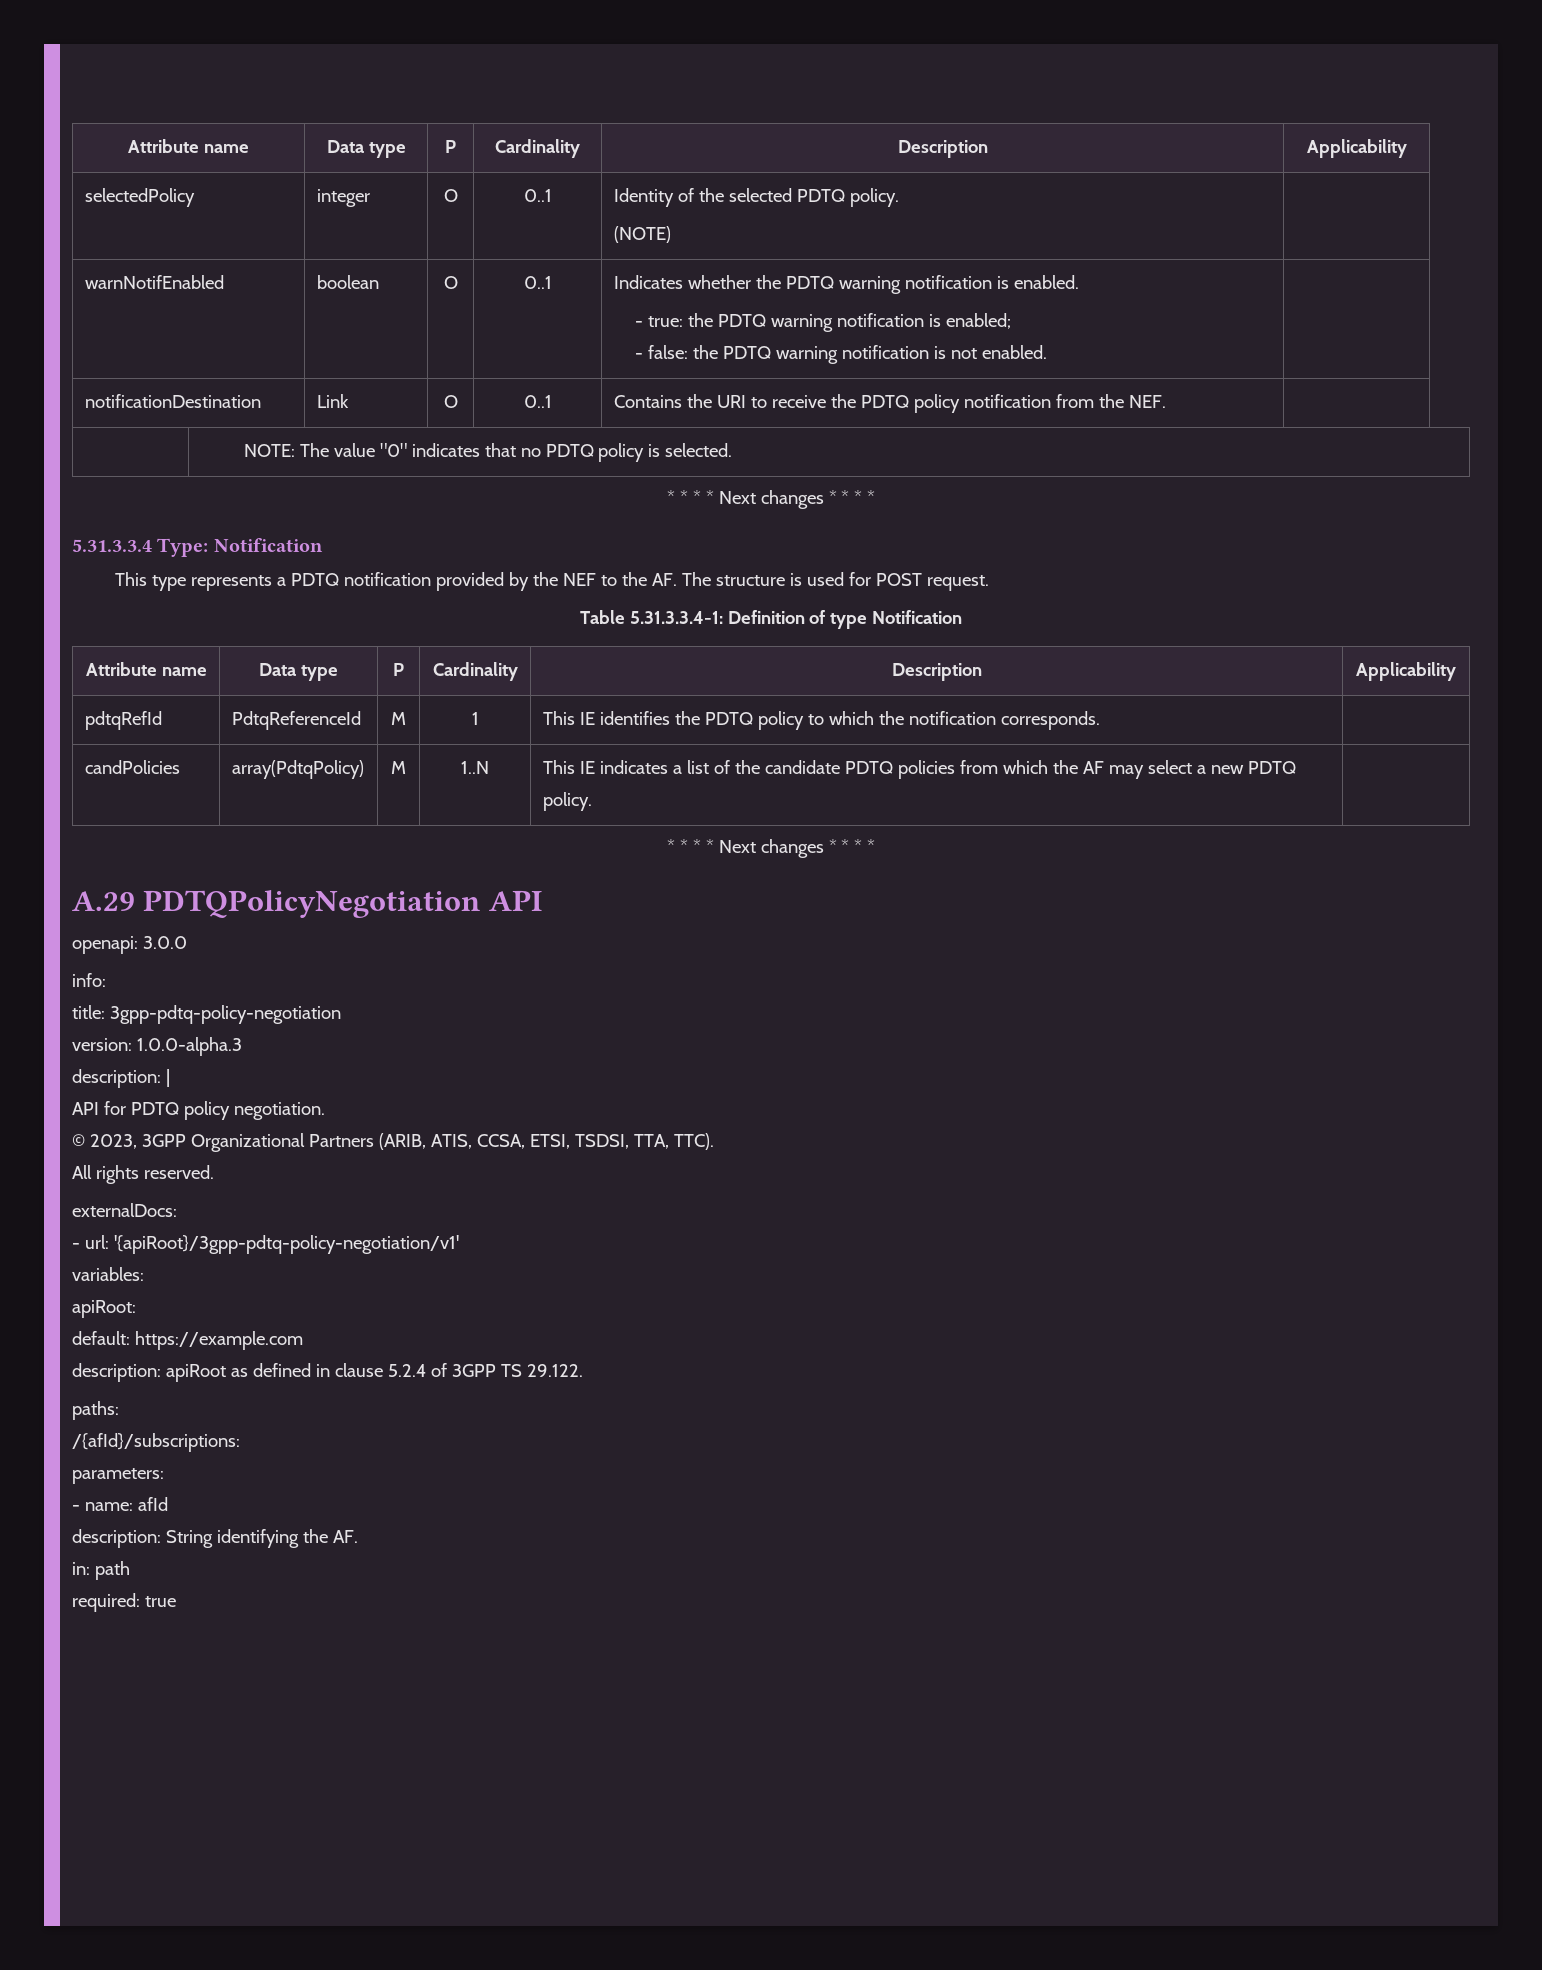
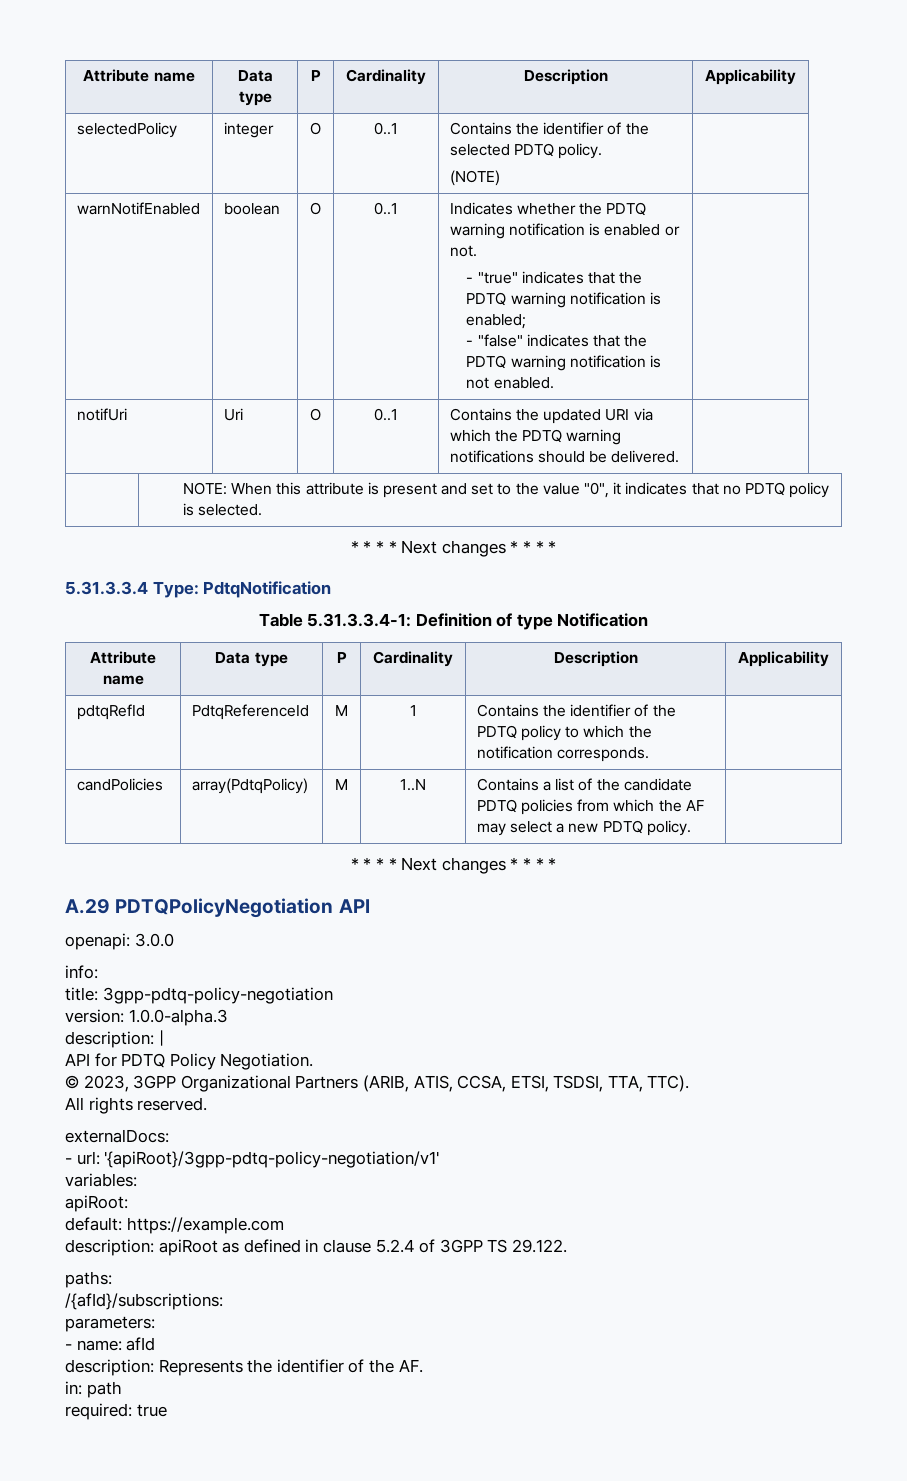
[613,188,674,207] Identity -> [449,122,605,135] Contains the identifier
[1013,275,1079,289] [635,316,684,327] enabled. // - true: -> [604,224,680,236] [449,245,477,257] [466,271,616,284] enabled or not. // - "true" indicates that
[648,345,689,359] false: -> [477,334,621,347] "false" indicates that
[84,394,261,408] [316,394,349,408] [443,395,458,408] [523,395,552,408] [613,394,1166,413] [243,443,407,457] notificationDestination | Link | O | 0..1 | Contains the URI to receive the PDTQ policy notification from the NEF. | // | NOTE: The value "0" -> [76,408,127,421] [223,408,243,421] [310,408,321,421] [374,408,398,421] [449,408,653,424] [449,429,622,445] [449,450,680,463] [183,482,622,498] notifUri | Uri | O | 0..1 | Contains the updated URI via which the PDTQ warning notifications should be delivered. | // | NOTE: When this attribute is present and set to the value "0", it
[213,538,323,552] [115,572,990,591] Notification // This type represents a PDTQ notification provided by the NEF to the AF. The structure is used for POST request. -> [203,581,332,598] PdtqNotification
[542,711,670,725] This IE identifies -> [476,704,649,717] Contains the identifier of
[542,760,668,774] This IE indicates -> [476,778,539,791] Contains
[183,1101,325,1120] policy negotiation. -> [169,1053,314,1070] Policy Negotiation.
[165,1529,299,1548] String identifying -> [158,1359,365,1376] Represents the identifier of

